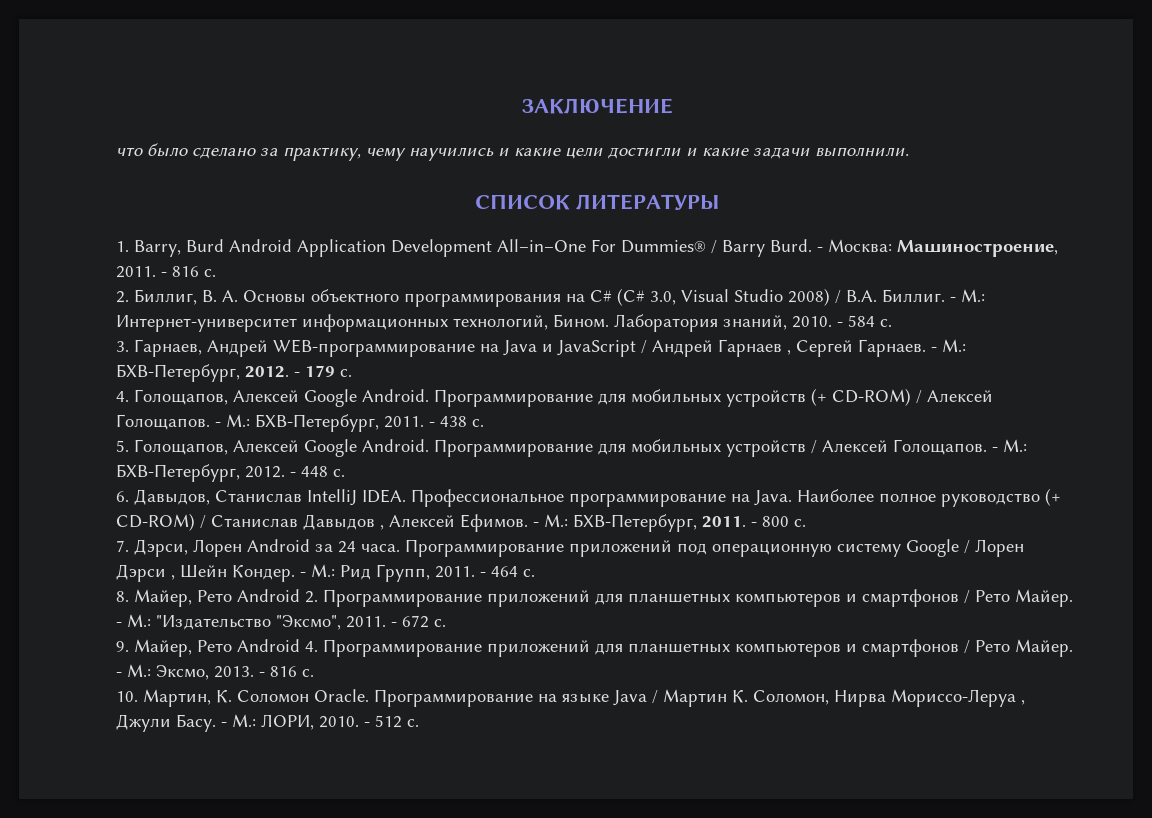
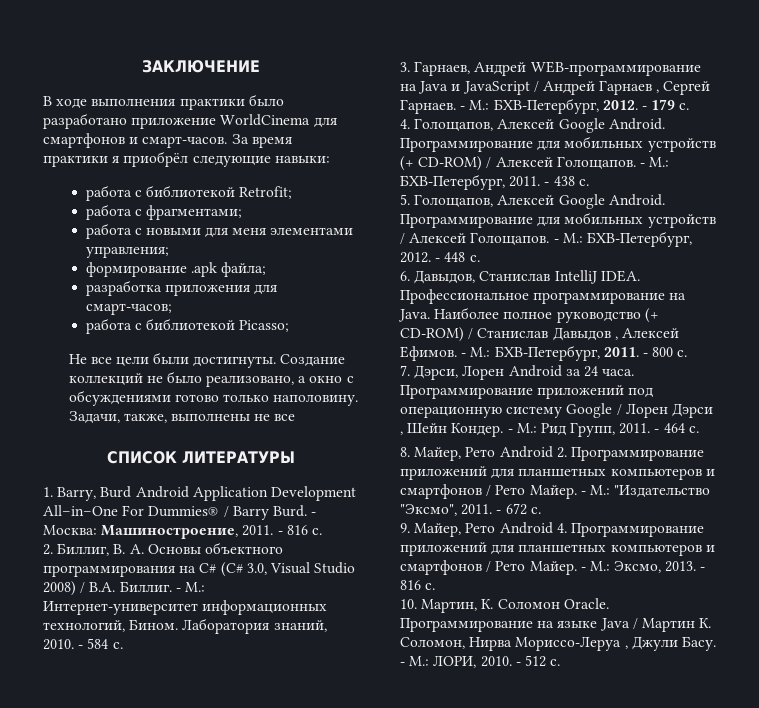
[116,143,909,161] что было сделано за практику, чему научились и какие цели достигли и какие задачи выполнили. -> [43,94,284,110] [43,113,337,129] [43,133,292,148] [43,151,330,167] [85,185,293,201] [85,204,242,220] [85,223,354,239] [85,246,169,258] [85,262,266,277] [85,280,277,296] [85,303,172,315] [85,318,290,334] [68,352,346,368] [68,371,354,387] [68,390,359,406] [68,411,296,424] В ходе выполнения практики было разработано приложение WorldCinema для смартфонов и смарт-часов. За время практики я приобрёл следующие навыки: // работа с библиотекой Retrofit; // работа с фрагментами; // работа с новыми для меня элементами управления; // формирование .apk файла; // разработка приложения для смарт-часов; // работа с библиотекой Picasso; // Не все цели были достигнуты. Создание коллекций не было реализовано, а окно с обсуждениями готово только наполовину. Задачи, также, выполнены не все

